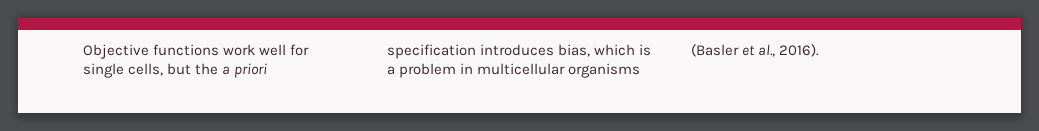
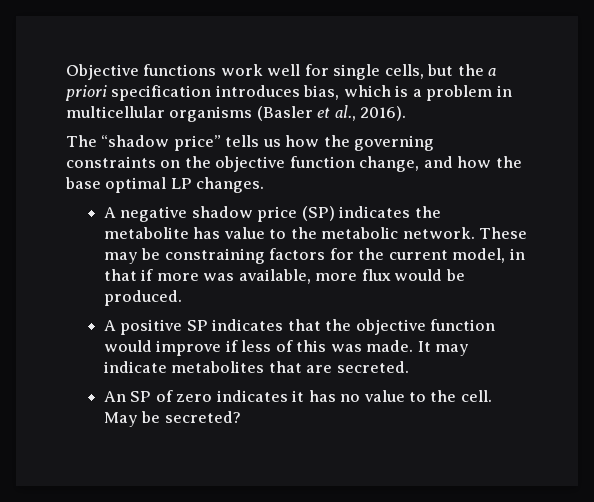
(820, 50) none -> [66,135,435,151] [66,156,522,172] [65,177,265,193] [103,206,441,222] [103,227,528,239] [103,248,525,264] [103,269,465,284] [103,290,182,306] [103,319,496,335] [103,340,469,356] [103,361,409,373] [103,390,492,402] [103,411,241,427] // The “shadow price” tells us how the governing constraints on the objective function change, and how the base optimal LP changes. // A negative shadow price (SP) indicates the metabolite has value to the metabolic network. These may be constraining factors for the current model, in that if more was available, more flux would be produced. // A positive SP indicates that the objective function would improve if less of this was made. It may indicate metabolites that are secreted. // An SP of zero indicates it has no value to the cell. May be secreted?

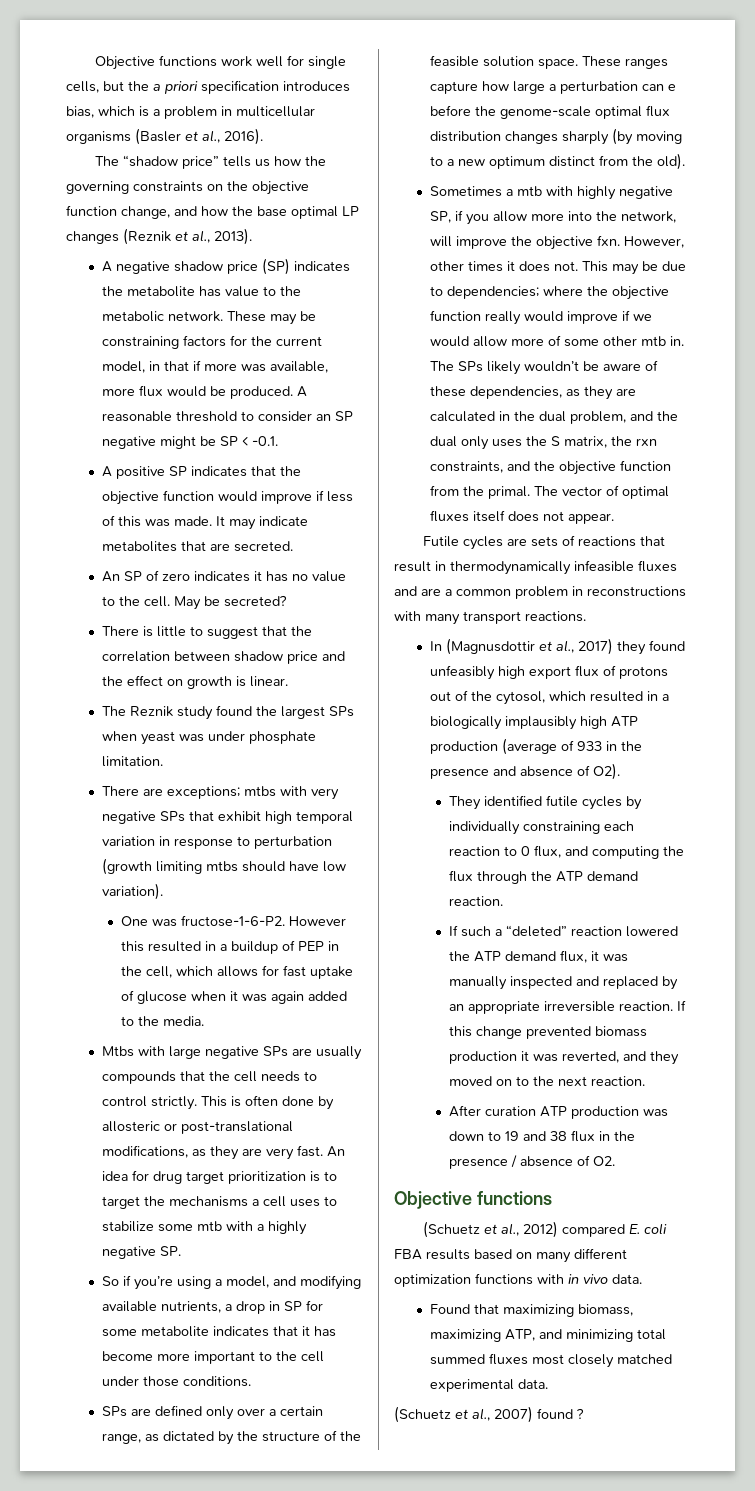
[196,177,265,193] changes. -> [66,228,252,245] changes (Reznik et al., 2013).
(182, 298) none -> [296,386,307,397] [101,411,353,422] [101,436,278,449] A reasonable threshold to consider an SP negative might be SP < -0.1.
(241, 417) none -> [101,626,312,639] [101,651,345,664] [101,675,288,689] [101,705,354,720] [101,731,316,745] [101,756,163,767] [101,786,339,800] [101,811,353,824] [101,836,332,849] [101,858,346,875] [101,883,163,900] [121,915,347,927] [121,940,340,954] [121,965,354,979] [121,990,348,1004] [121,1016,205,1026] [101,1046,362,1060] [101,1071,317,1084] [101,1095,334,1110] [101,1121,293,1134] [101,1145,345,1160] [101,1170,337,1184] [101,1196,337,1209] [101,1221,307,1235] [101,1246,181,1259] [101,1275,361,1290] [101,1300,323,1314] [101,1326,336,1337] [101,1351,324,1364] [101,1376,251,1387] [101,1405,323,1420] [101,1430,361,1445] [429,55,668,69] [429,81,676,94] [429,105,670,119] [429,128,682,145] [429,153,685,170] [429,186,673,200] [429,210,676,225] [429,235,684,250] [429,261,686,275] [429,286,669,300] [429,310,652,325] [429,335,684,347] [429,360,658,375] [429,386,636,400] [429,411,678,424] [429,436,657,450] [429,460,671,475] [429,485,669,499] [429,510,614,524] [422,535,665,550] [394,560,677,575] [394,586,686,599] [394,611,586,625] [429,638,685,655] [429,665,668,680] [429,690,669,705] [429,716,638,730] [429,738,642,755] [429,763,620,780] [449,795,643,810] [449,821,635,835] [449,845,685,859] [449,870,639,884] [449,896,504,906] [449,925,679,937] [449,950,629,963] [449,976,679,990] [449,1000,687,1014] [449,1026,648,1039] [449,1051,680,1065] [449,1076,646,1086] [449,1105,669,1119] [449,1130,636,1142] [449,1155,616,1169] [394,1191,552,1209] [422,1221,667,1238] [394,1248,627,1263] [394,1273,642,1287] [429,1304,633,1317] [429,1329,666,1342] [429,1353,672,1368] [429,1379,548,1392] [394,1406,584,1423] // There is little to suggest that the correlation between shadow price and the effect on growth is linear. // The Reznik study found the largest SPs when yeast was under phosphate limitation. // There are exceptions; mtbs with very negative SPs that exhibit high temporal variation in response to perturbation (growth limiting mtbs should have low variation). // One was fructose-1-6-P2. However this resulted in a buildup of PEP in the cell, which allows for fast uptake of glucose when it was again added to the media. // Mtbs with large negative SPs are usually compounds that the cell needs to control strictly. This is often done by allosteric or post-translational modifications, as they are very fast. An idea for drug target prioritization is to target the mechanisms a cell uses to stabilize some mtb with a highly negative SP. // So if you’re using a model, and modifying available nutrients, a drop in SP for some metabolite indicates that it has become more important to the cell under those conditions. // SPs are defined only over a certain range, as dictated by the structure of the feasible solution space. These ranges capture how large a perturbation can e before the genome-scale optimal flux distribution changes sharply (by moving to a new optimum distinct from the old). // Sometimes a mtb with highly negative SP, if you allow more into the network, will improve the objective fxn. However, other times it does not. This may be due to dependencies; where the objective function really would improve if we would allow more of some other mtb in. The SPs likely wouldn’t be aware of these dependencies, as they are calculated in the dual problem, and the dual only uses the S matrix, the rxn constraints, and the objective function from the primal. The vector of optimal fluxes itself does not appear. // Futile cycles are sets of reactions that result in thermodynamically infeasible fluxes and are a common problem in reconstructions with many transport reactions. // In (Magnusdottir et al., 2017) they found unfeasibly high export flux of protons out of the cytosol, which resulted in a biologically implausibly high ATP production (average of 933 in the presence and absence of O2). // They identified futile cycles by individually constraining each reaction to 0 flux, and computing the flux through the ATP demand reaction. // If such a “deleted” reaction lowered the ATP demand flux, it was manually inspected and replaced by an appropriate irreversible reaction. If this change prevented biomass production it was reverted, and they moved on to the next reaction. // After curation ATP production was down to 19 and 38 flux in the presence / absence of O2. // Objective functions // (Schuetz et al., 2012) compared E. coli FBA results based on many different optimization functions with in vivo data. // Found that maximizing biomass, maximizing ATP, and minimizing total summed fluxes most closely matched experimental data. // (Schuetz et al., 2007) found ?

